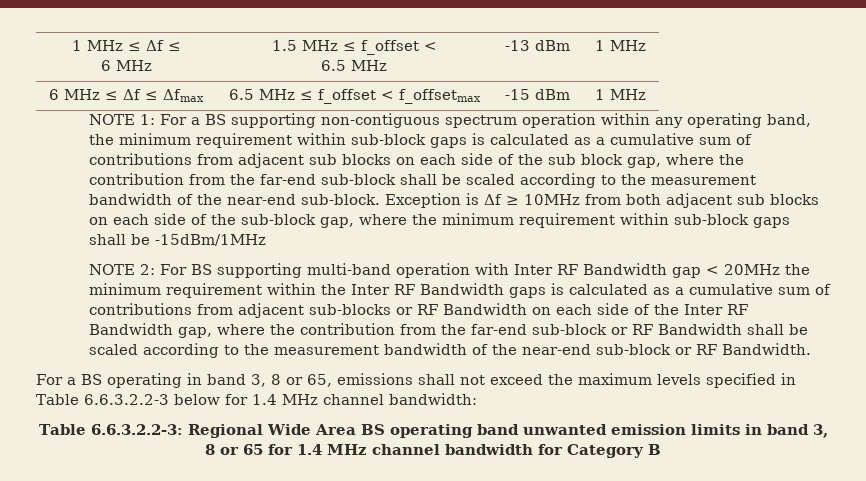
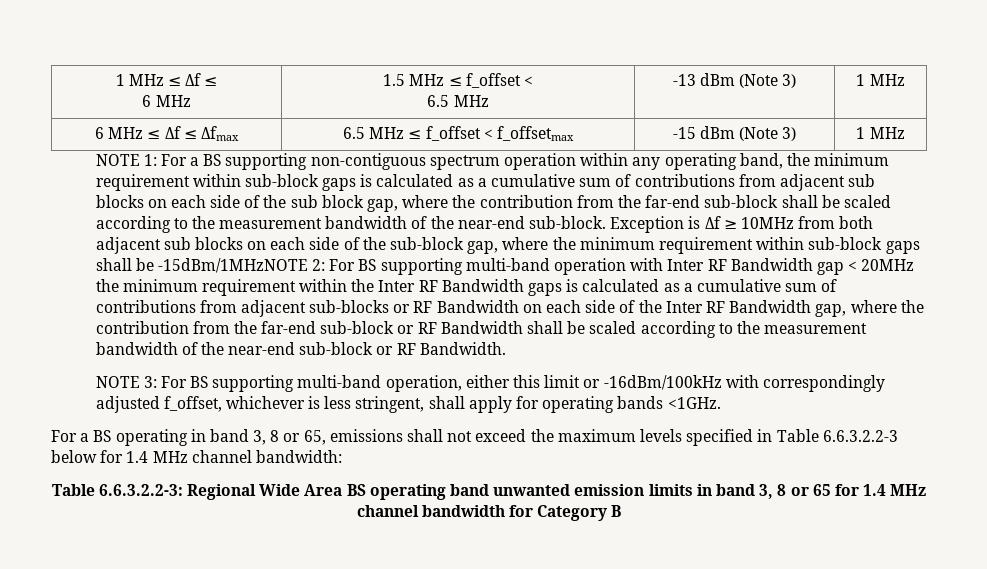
(570, 45) none -> [739,74,797,88] (Note 3)
(570, 94) none -> [739,127,797,141] (Note 3)
[154,234,266,246] [88,264,135,275] -15dBm/1MHz // NOTE -> [157,258,308,273] -15dBm/1MHzNOTE
(811, 349) none -> [95,375,885,392] [95,396,721,413] // NOTE 3: For BS supporting multi-band operation, either this limit or -16dBm/100kHz with correspondingly adjusted f_offset, whichever is less stringent, shall apply for operating bands <1GHz.

